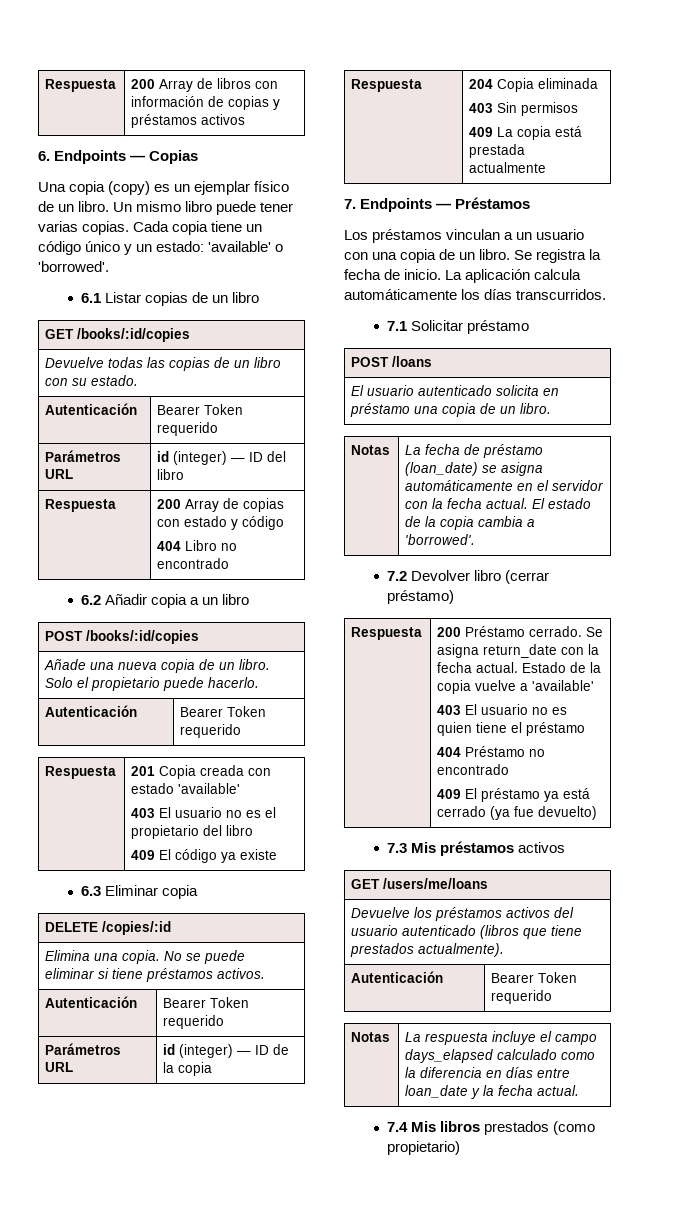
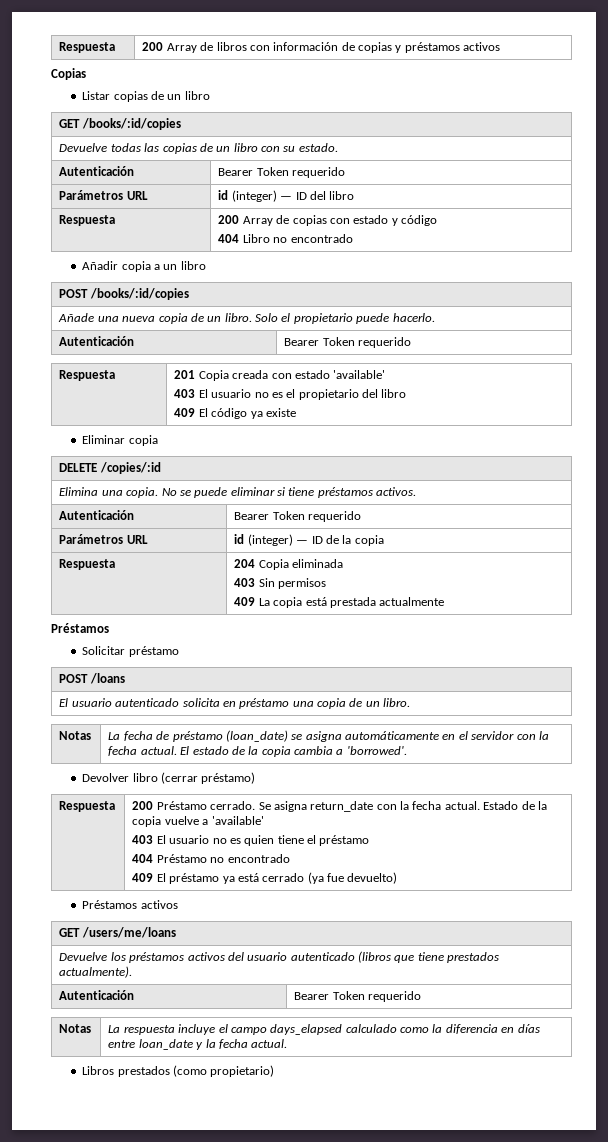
[38,150,199,164] [38,181,290,195] [38,201,294,215] [38,221,263,235] [38,241,284,255] [38,261,109,272] [81,293,102,303] 6. Endpoints — Copias // Una copia (copy) es un ejemplar físico de un libro. Un mismo libro puede tener varias copias. Cada copia tiene un código único y un estado: 'available' o 'borrowed'. // 6.1 -> [51,68,86,80] Copias //
[81,595,102,605] 6.2 -> (353, 238) none
[81,886,102,896] 6.3 -> (296, 412) none
[344,197,531,212] [344,229,585,243] [344,249,602,263] [344,269,582,283] [344,289,607,300] [387,321,408,331] 7. Endpoints — Préstamos // Los préstamos vinculan a un usuario con una copia de un libro. Se registra la fecha de inicio. La aplicación calcula automáticamente los días transcurridos. // 7.1 -> [51,623,109,633] Préstamos //
[387,571,408,581] 7.2 -> (407, 750) none
[387,841,515,856] 7.3 Mis préstamos -> [82,900,138,909] Préstamos
[387,1121,481,1132] 7.4 Mis libros -> [82,1066,115,1075] Libros

